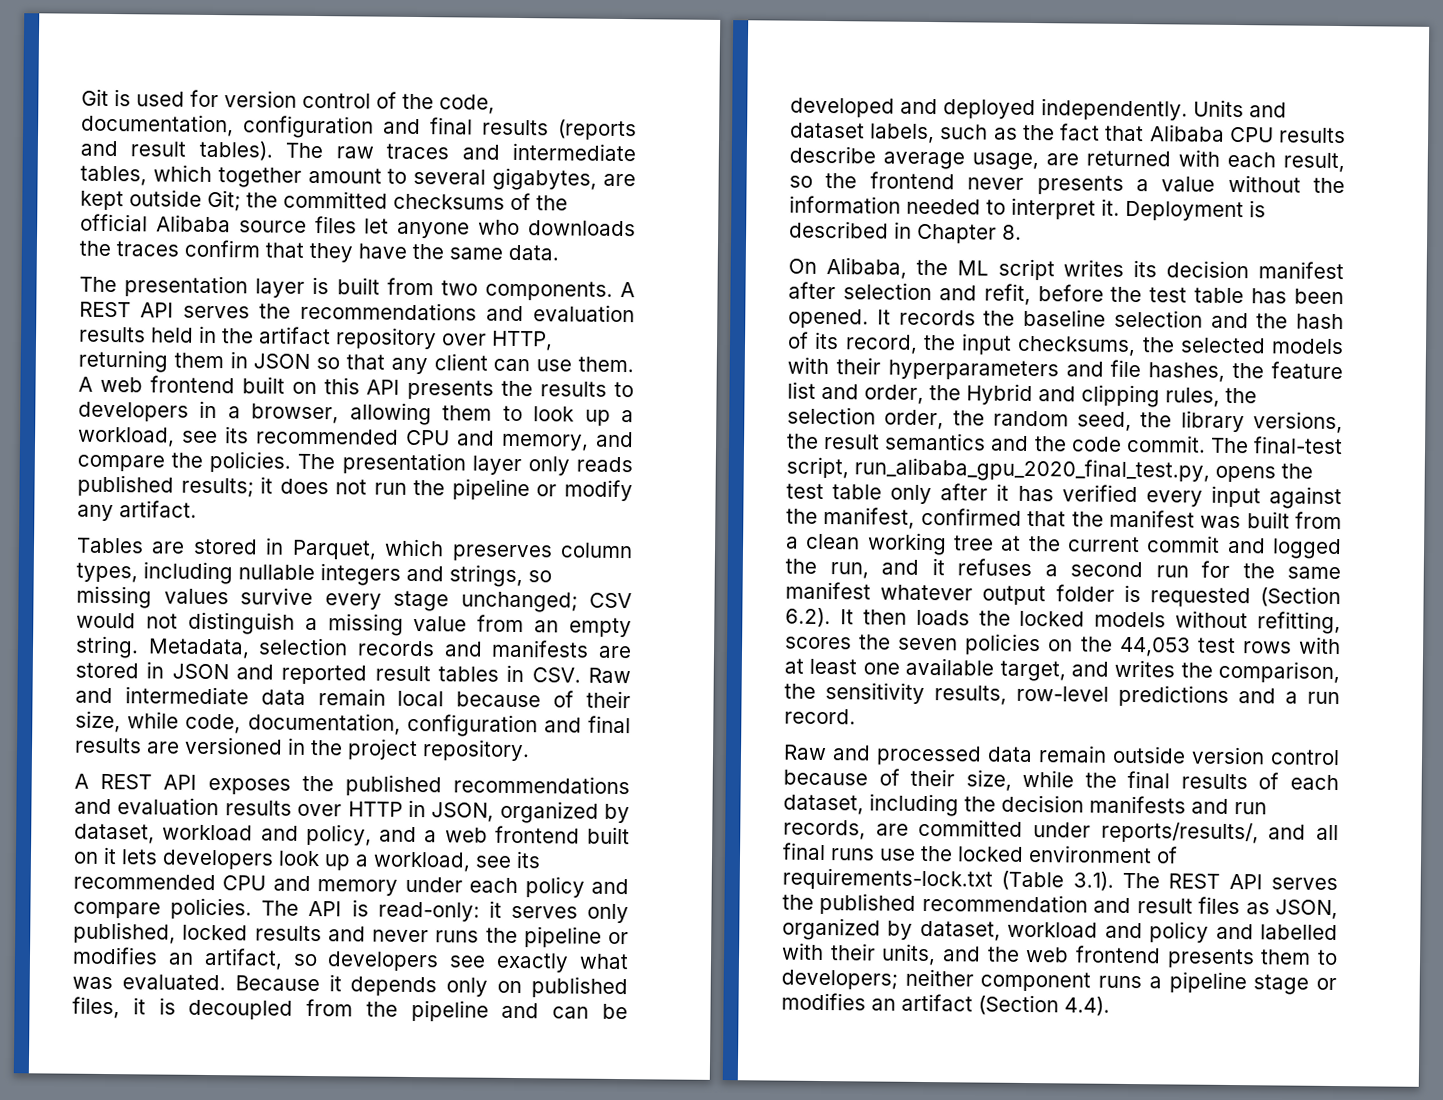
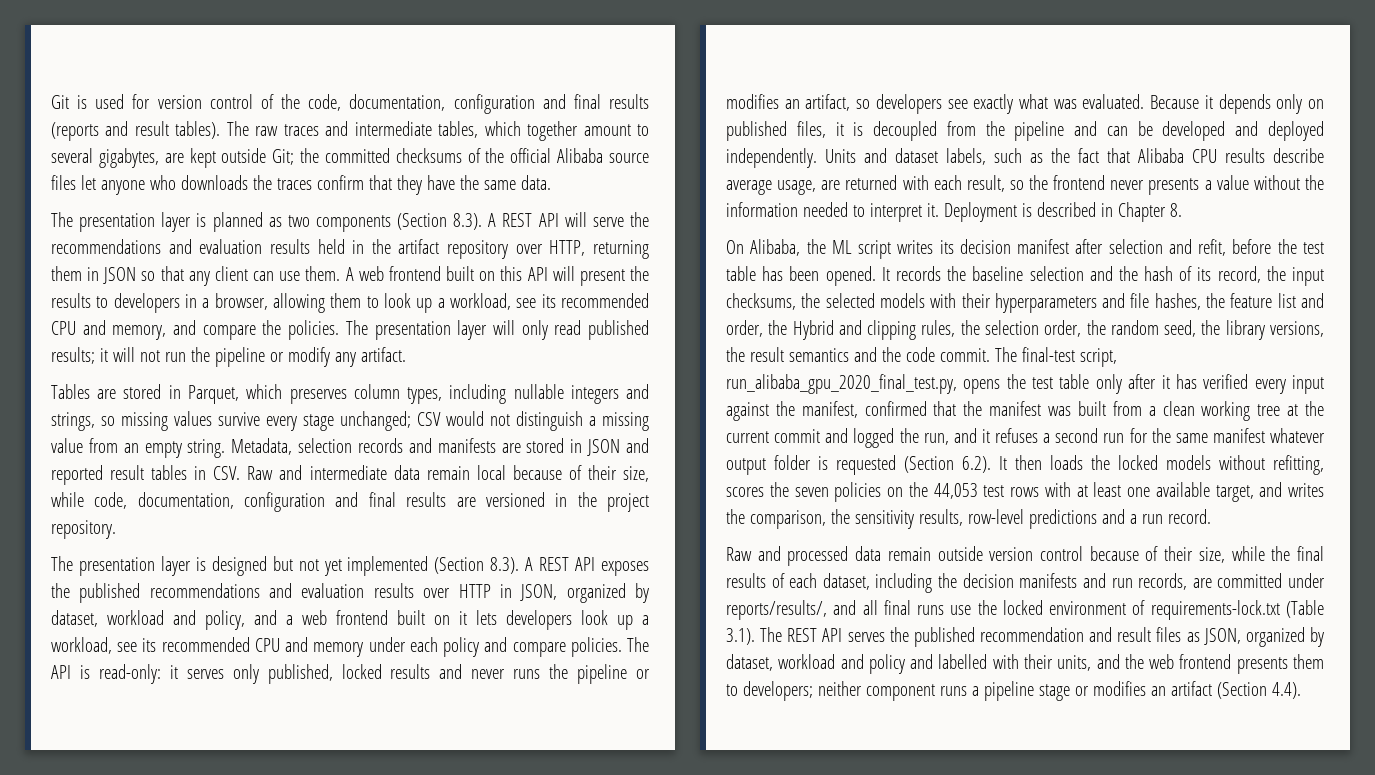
[336,277,635,301] [79,301,250,319] built from two components. A REST API serves -> [212,212,624,232] planned as two components (Section 8.3). A REST API will serve
[407,379,495,400] presents -> [552,266,625,286] will present
[527,456,634,476] only reads -> [492,320,582,340] will only read
[279,478,329,495] does -> [112,347,135,362] will
(530, 750) none -> [51,556,520,576] The presentation layer is designed but not yet implemented (Section 8.3).

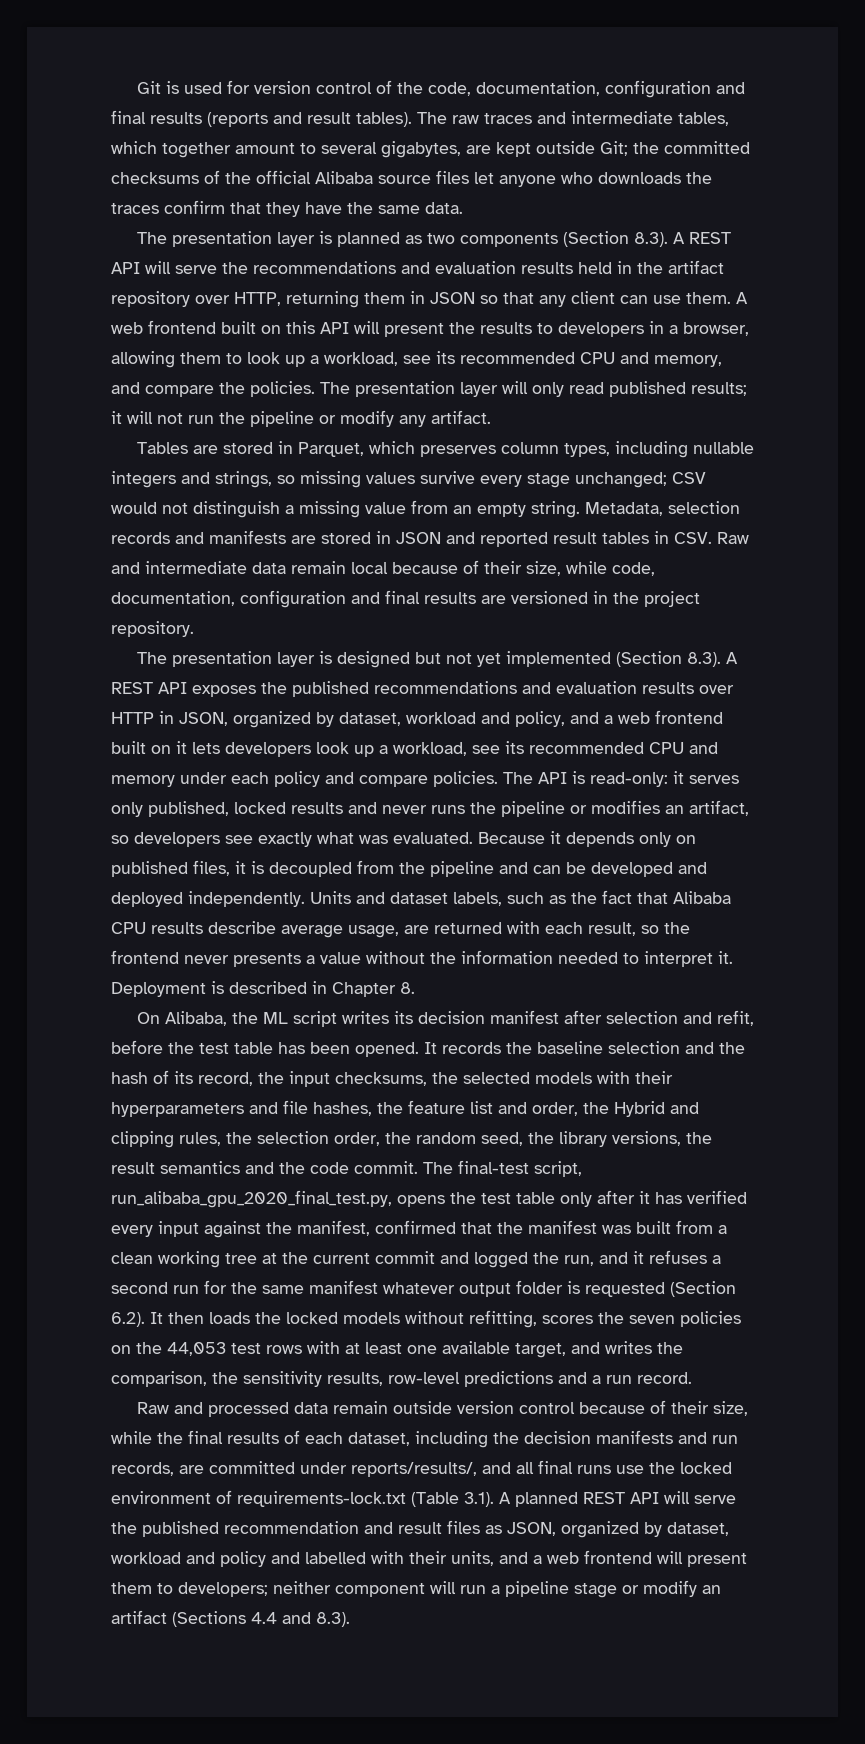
[760,627,885,642] The REST API serves -> [499,1491,736,1507] A planned REST API will serve
[1124,654,1288,674] the web frontend presents -> [533,1550,747,1567] a web frontend will present
[939,686,967,696] runs -> [430,1581,486,1594] will run
[1092,681,1146,696] modifies -> [643,1580,697,1597] modify
[1216,682,1301,699] (Section 4.4). -> [172,1611,350,1627] (Sections 4.4 and 8.3).

